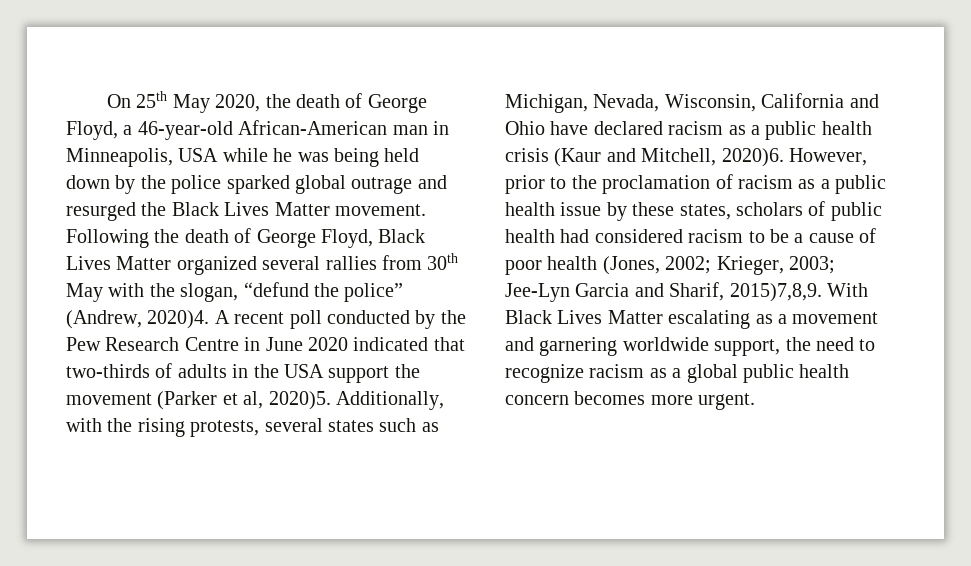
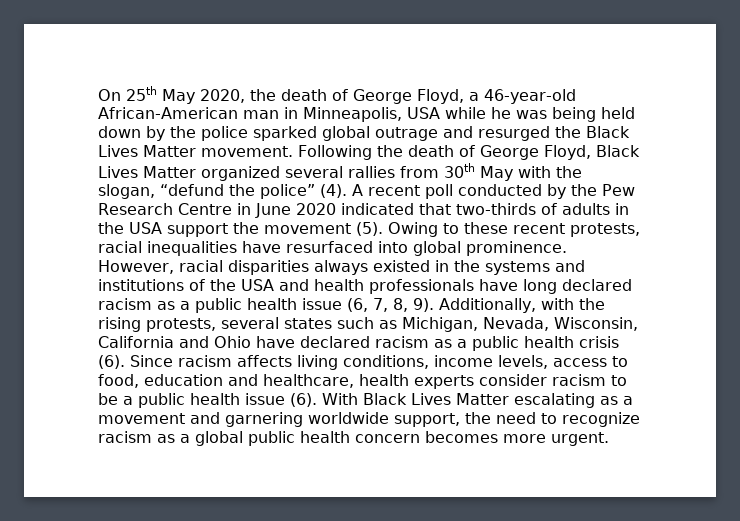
[66,310,210,329] (Andrew, 2020)4. -> [320,184,347,198] (4).
[157,391,331,410] (Parker et al, 2020)5. -> [356,222,640,237] [98,241,567,256] [98,260,585,275] [98,279,632,294] [98,298,434,313] (5). Owing to these recent protests, racial inequalities have resurfaced into global prominence. However, racial disparities always existed in the systems and institutions of the USA and health professionals have long declared racism as a public health issue (6, 7, 8, 9).
[554,148,867,167] [505,174,887,194] [505,201,882,221] [505,228,877,243] [505,256,835,275] [505,282,822,302] (Kaur and Mitchell, 2020)6. However, prior to the proclamation of racism as a public health issue by these states, scholars of public health had considered racism to be a cause of poor health (Jones, 2002; Krieger, 2003; Jee-Lyn Garcia and Sharif, 2015)7,8,9. -> [98,355,628,370] [98,374,627,389] [98,393,317,408] (6). Since racism affects living conditions, income levels, access to food, education and healthcare, health experts consider racism to be a public health issue (6).

